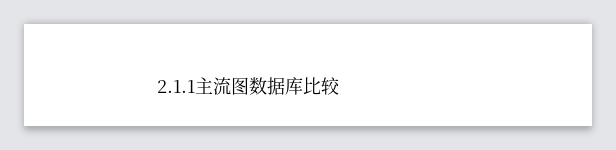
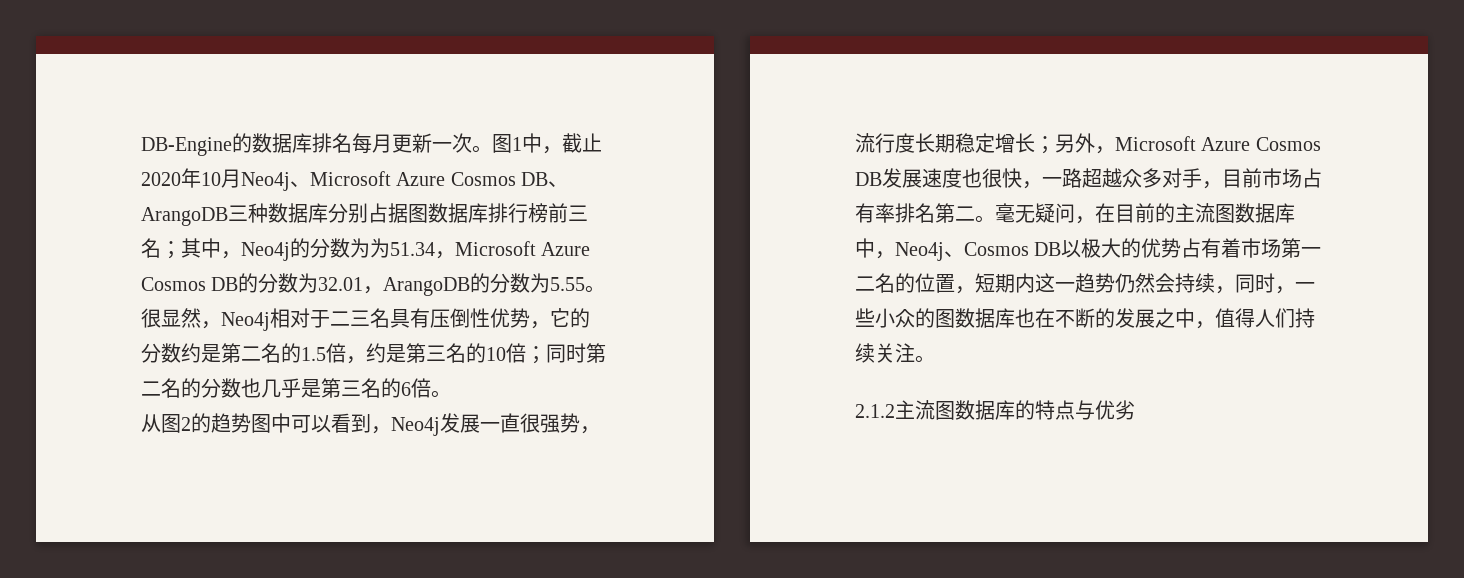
[157,77,341,95] 2.1.1主流图数据库比较 -> [141,133,602,156] [141,168,569,191] [141,203,588,226] [141,238,591,261] [141,273,606,296] [141,308,590,331] [141,343,606,364] [141,378,451,398] [141,413,600,436] [855,133,1321,154] [855,168,1322,189] [855,203,1295,224] [855,238,1322,261] [855,273,1315,294] [855,308,1315,329] [855,343,935,363] [855,400,1135,420] DB-Engine的数据库排名每月更新一次。图1中，截止2020年10月Neo4j、Microsoft Azure Cosmos DB、ArangoDB三种数据库分别占据图数据库排行榜前三名；其中，Neo4j的分数为为51.34，Microsoft Azure Cosmos DB的分数为32.01，ArangoDB的分数为5.55。很显然，Neo4j相对于二三名具有压倒性优势，它的分数约是第二名的1.5倍，约是第三名的10倍；同时第二名的分数也几乎是第三名的6倍。 // 从图2的趋势图中可以看到，Neo4j发展一直很强势，流行度长期稳定增长；另外，Microsoft Azure Cosmos DB发展速度也很快，一路超越众多对手，目前市场占有率排名第二。毫无疑问，在目前的主流图数据库中，Neo4j、Cosmos DB以极大的优势占有着市场第一二名的位置，短期内这一趋势仍然会持续，同时，一些小众的图数据库也在不断的发展之中，值得人们持续关注。 // 2.1.2主流图数据库的特点与优劣

